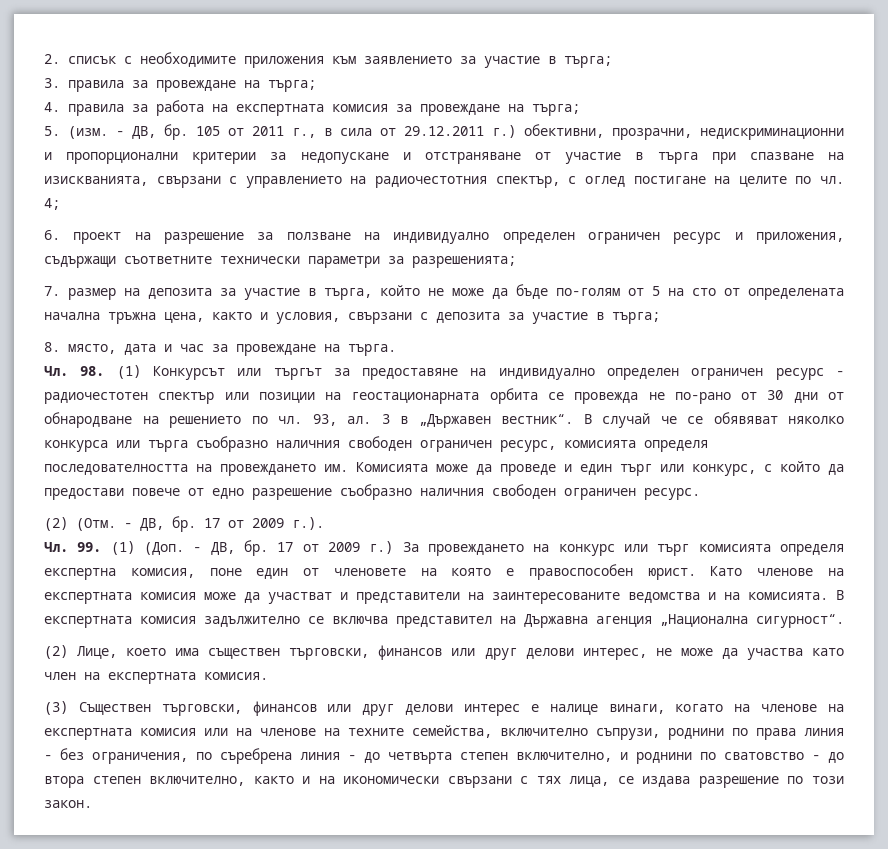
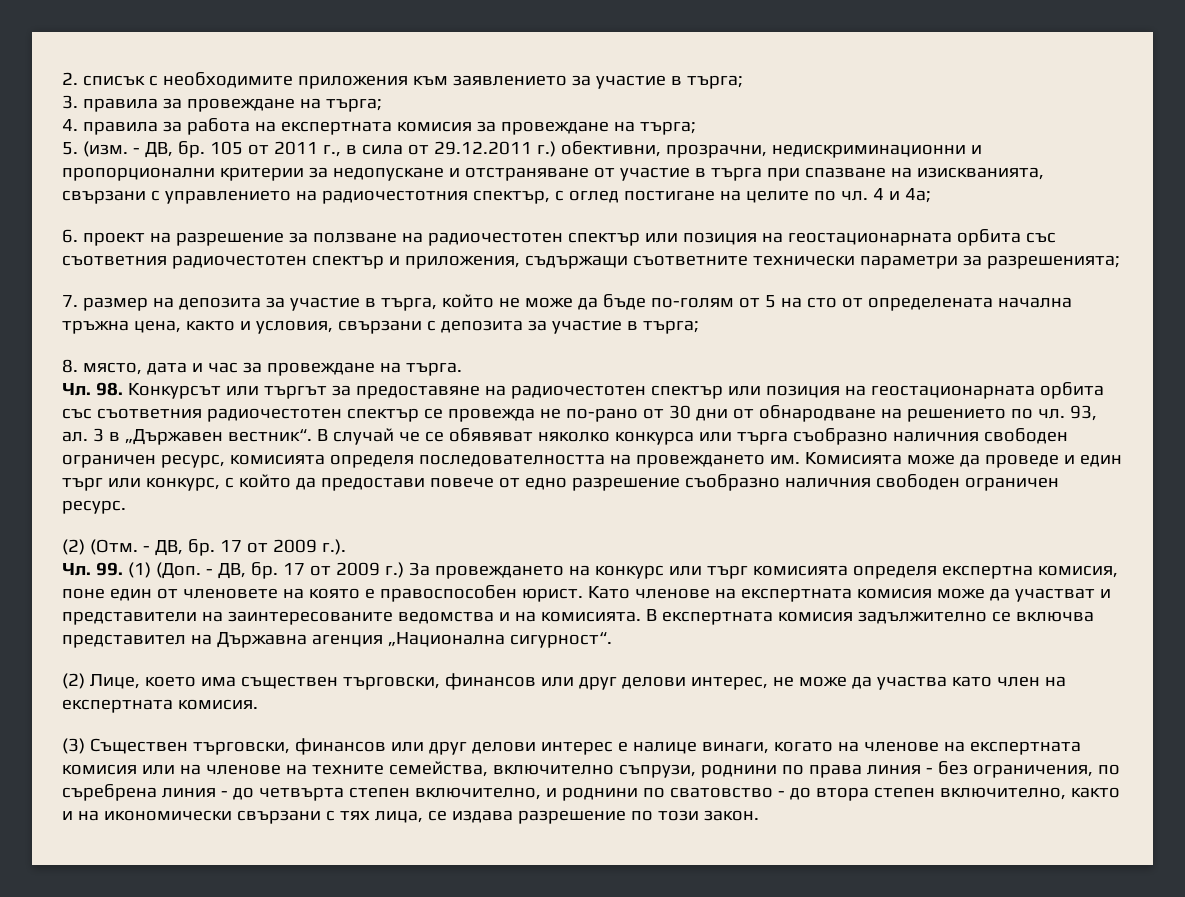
[44,198,60,210] 4; -> [872,188,931,203] 4 и 4а;
[393,232,722,244] индивидуално определен ограничен ресурс -> [427,229,1056,246] [62,255,384,269] радиочестотен спектър или позиция на геостационарната орбита със съответния радиочестотен спектър
[116,365,141,379] (1) -> (123, 389) none
[498,368,844,380] [44,388,538,404] индивидуално определен ограничен ресурс - радиочестотен спектър или позиции на геостационарната орбита -> [510,382,1104,399] [62,408,419,422] радиочестотен спектър или позиция на геостационарната орбита със съответния радиочестотен спектър

